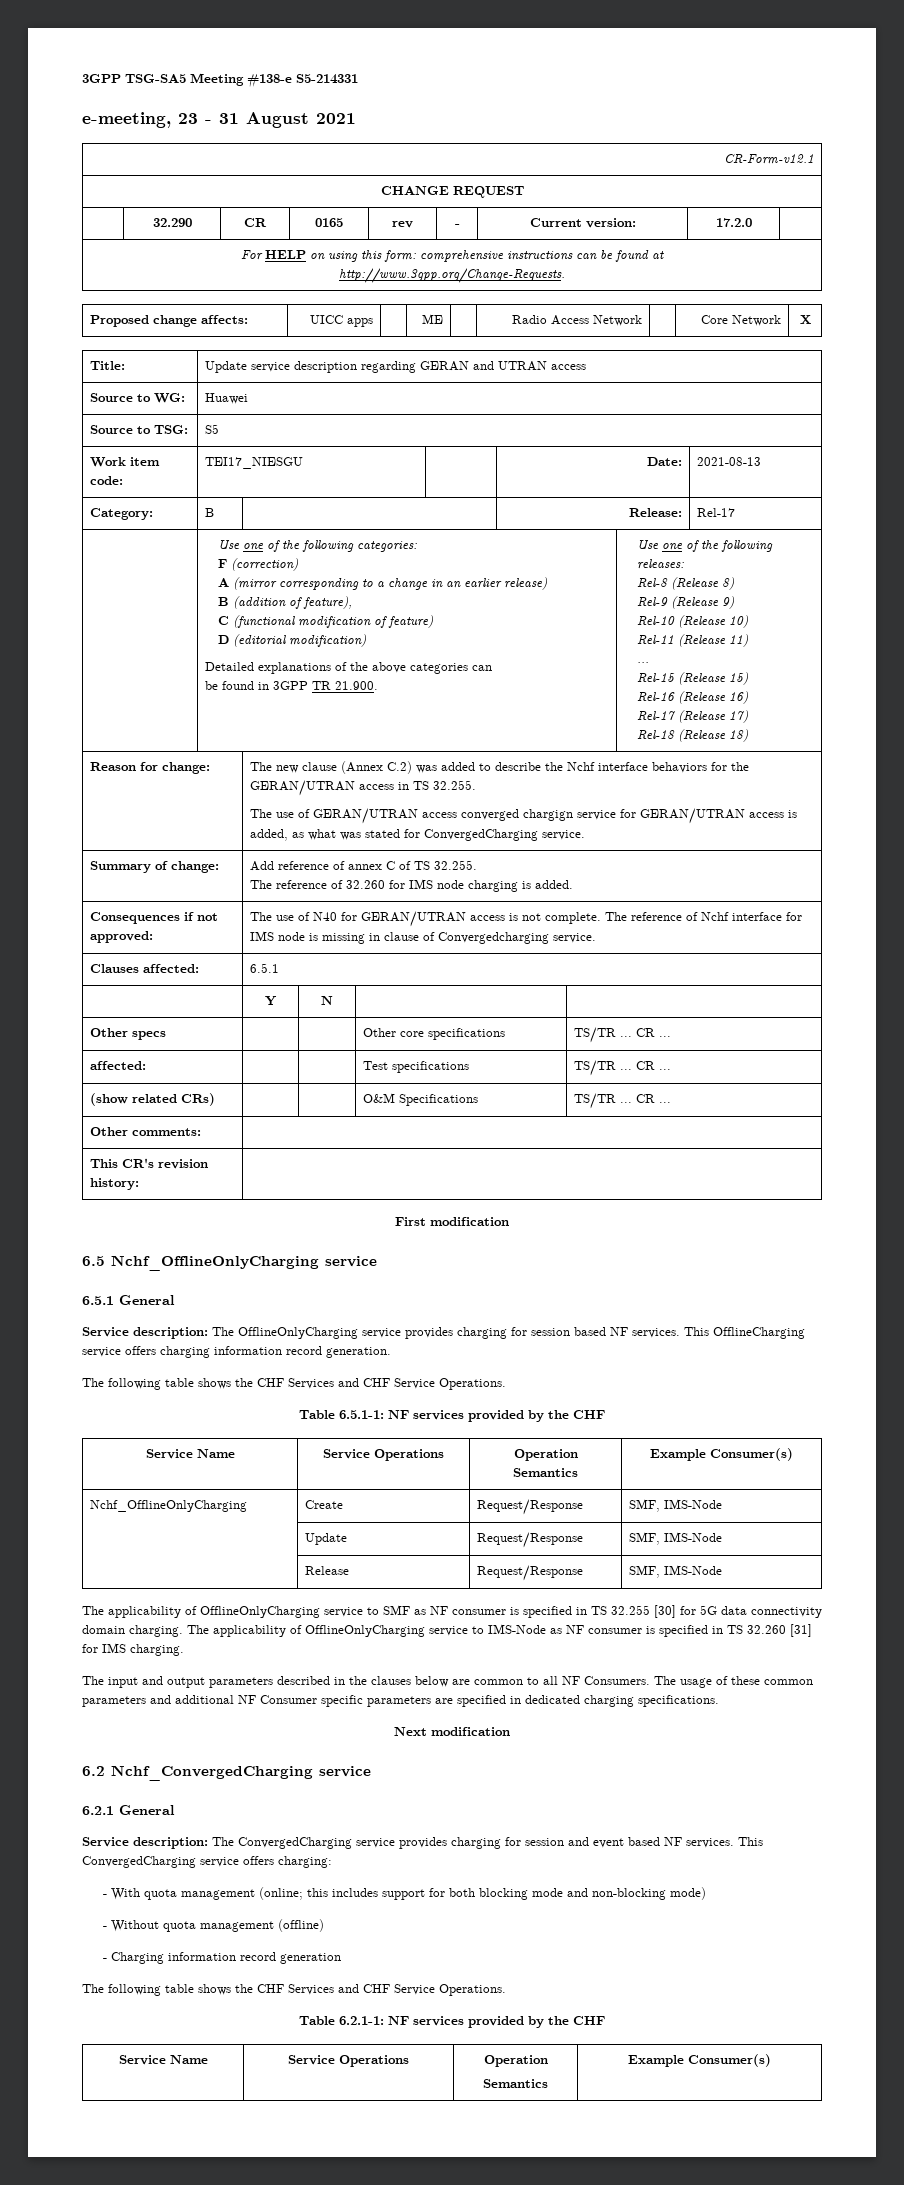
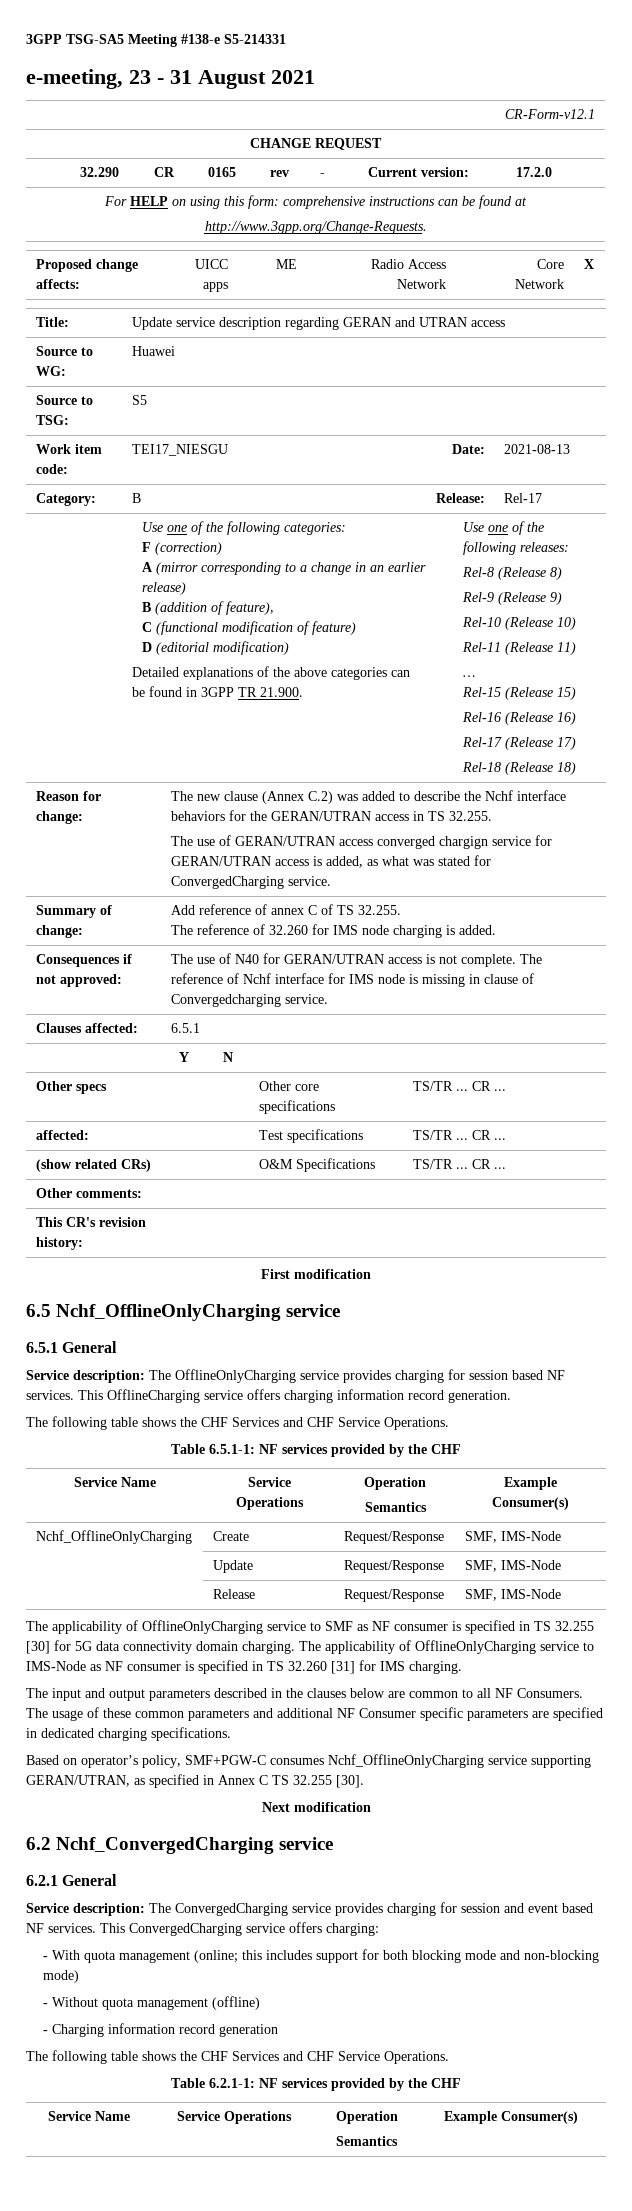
(719, 1701) none -> [26,1754,591,1768] [26,1774,364,1788] // Based on operator’s policy, SMF+PGW-C consumes Nchf_OfflineOnlyCharging service supporting GERAN/UTRAN, as specified in Annex C TS 32.255 [30].

